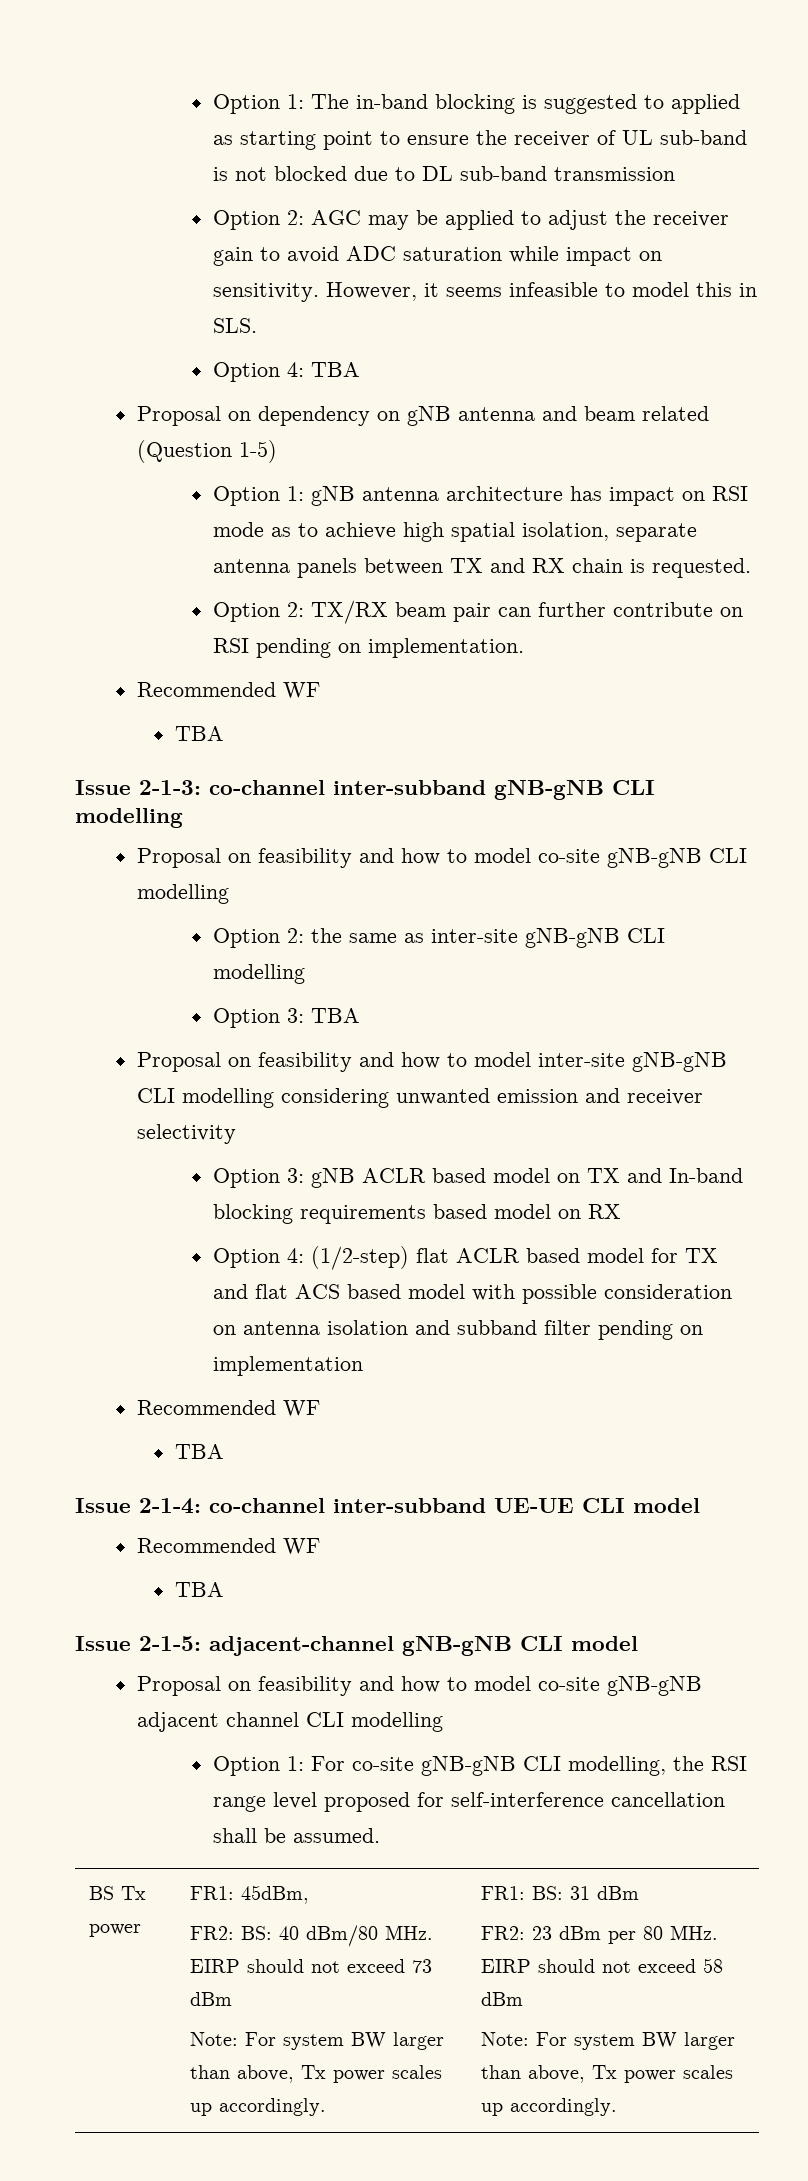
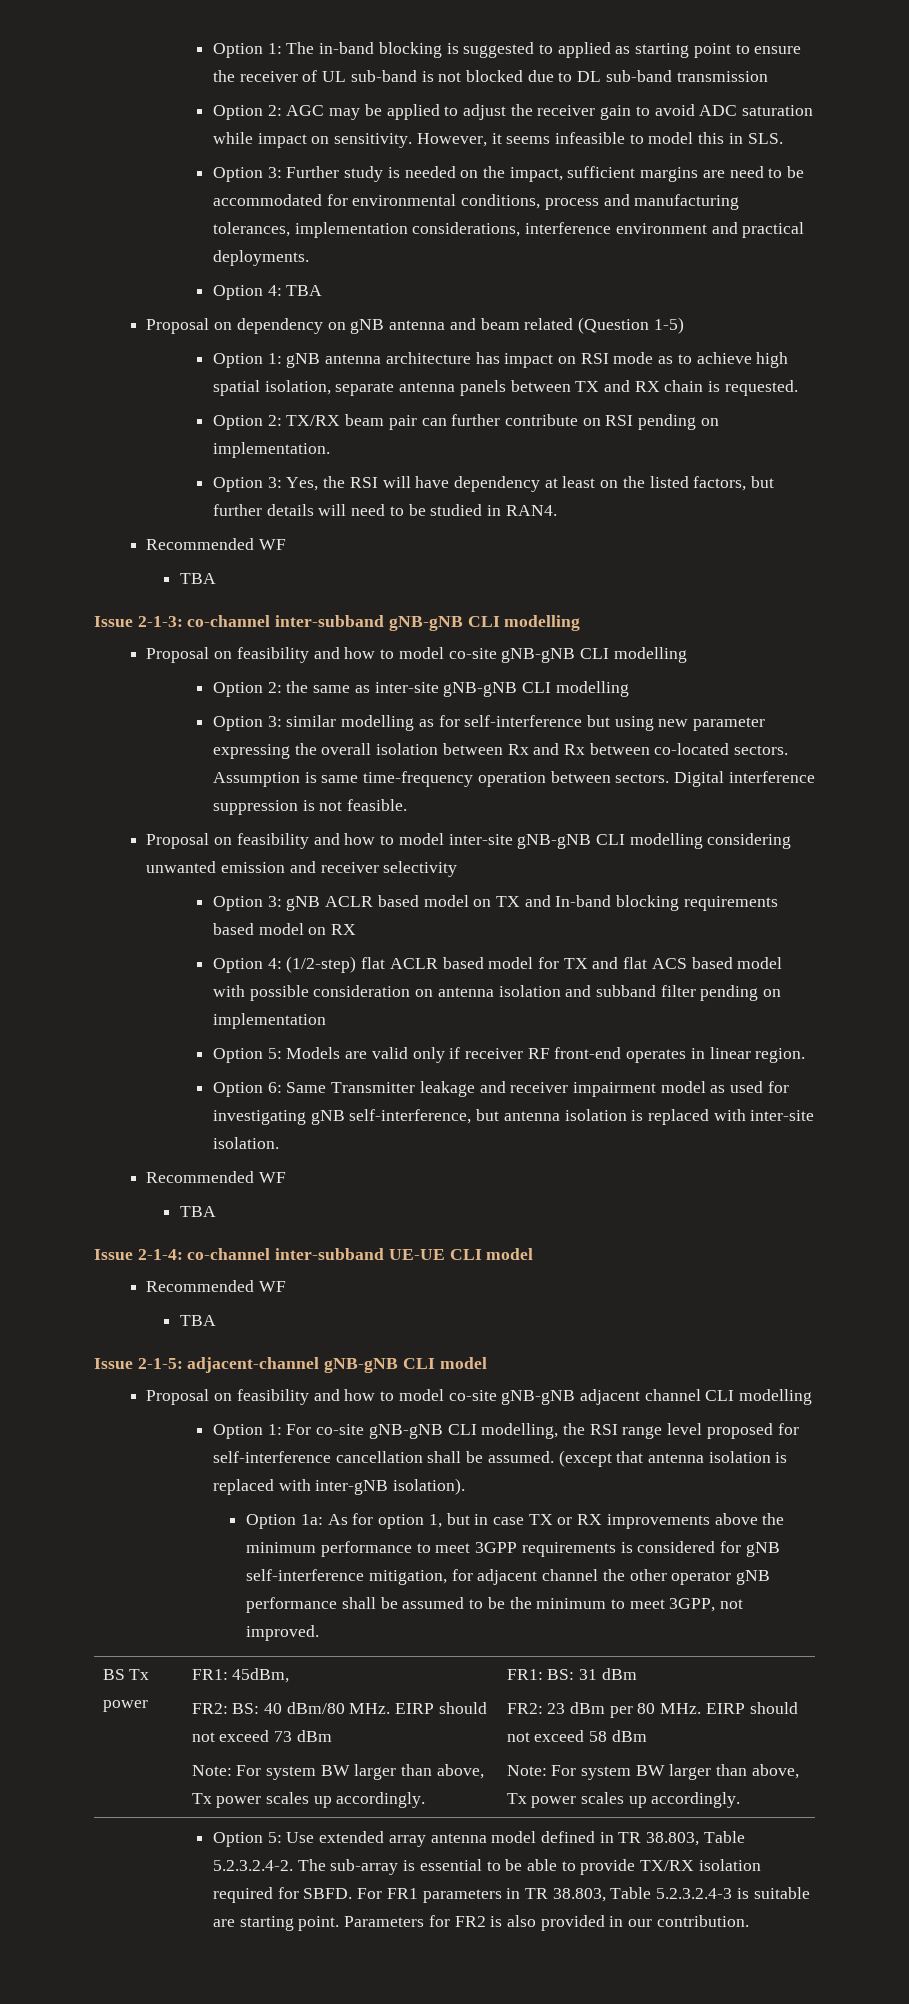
(257, 325) none -> [212,166,805,182] [212,194,740,210] [212,222,805,238] [212,250,309,266] // Option 3: Further study is needed on the impact, sufficient margins are need to be accommodated for environmental conditions, process and manufacturing tolerances, implementation considerations, interference environment and practical deployments.
(524, 648) none -> [212,476,775,492] [212,504,557,516] // Option 3: Yes, the RSI will have dependency at least on the listed factors, but further details will need to be studied in RAN4.
[310,1008,360,1023] TBA -> [286,715,766,731] [212,743,789,759] [212,771,815,787] [212,799,408,815] similar modelling as for self-interference but using new parameter expressing the overall isolation between Rx and Rx between co-located sectors. Assumption is same time-frequency operation between sectors. Digital interference suppression is not feasible.
(363, 1366) none -> [212,1047,806,1063] [212,1081,789,1097] [212,1109,815,1125] [212,1137,279,1149] // Option 5: Models are valid only if receiver RF front-end operates in linear region. // Option 6: Same Transmitter leakage and receiver impairment model as used for investigating gNB self-interference, but antenna isolation is replaced with inter-site isolation.
(380, 1835) none -> [558,1450,788,1467] [212,1478,466,1495] [246,1513,785,1529] [246,1541,780,1557] [246,1569,771,1585] [246,1597,744,1613] [246,1625,320,1641] (except that antenna isolation is replaced with inter-gNB isolation). // Option 1a: As for option 1, but in case TX or RX improvements above the minimum performance to meet 3GPP requirements is considered for gNB self-interference mitigation, for adjacent channel the other operator gNB performance shall be assumed to be the minimum to meet 3GPP, not improved.
(618, 2107) none -> [212,1831,745,1847] [212,1859,761,1875] [212,1887,810,1903] [212,1915,749,1931] // Option 5: Use extended array antenna model defined in TR 38.803, Table 5.2.3.2.4-2. The sub-array is essential to be able to provide TX/RX isolation required for SBFD. For FR1 parameters in TR 38.803, Table 5.2.3.2.4-3 is suitable are starting point. Parameters for FR2 is also provided in our contribution.

